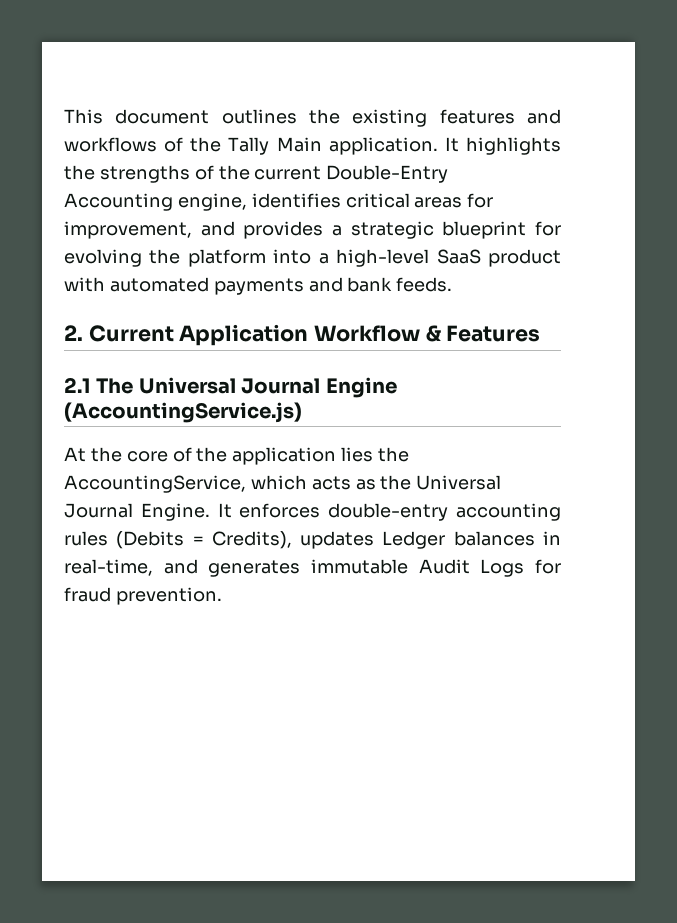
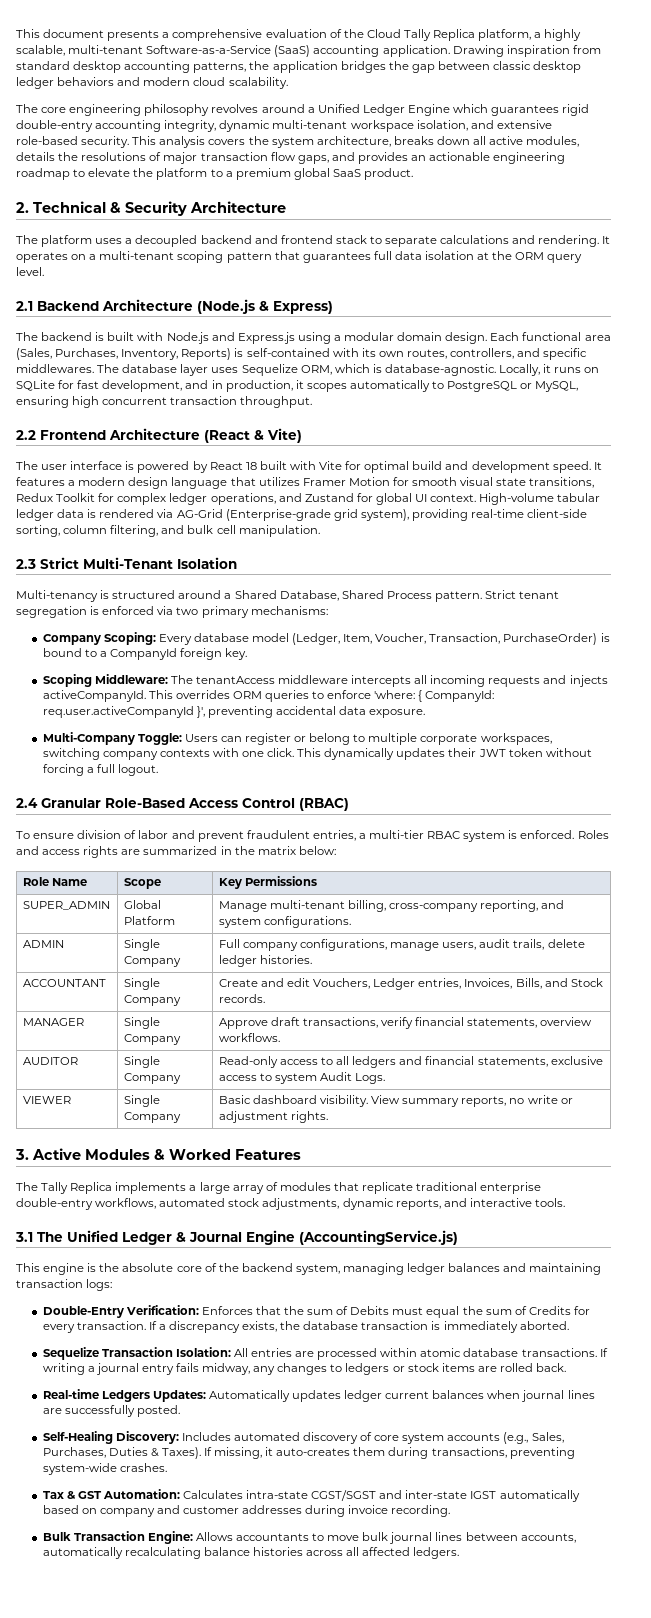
[221,109,561,127] [64,137,561,155] [64,165,449,183] [64,193,494,211] [64,221,562,239] [64,249,562,267] [64,277,453,295] [64,324,541,346] [64,377,397,398] [64,402,302,423] [64,447,410,465] [64,475,502,493] [64,503,561,521] [64,531,561,549] [64,559,562,577] [64,587,222,605] outlines the existing features and workflows of the Tally Main application. It highlights the strengths of the current Double-Entry Accounting engine, identifies critical areas for improvement, and provides a strategic blueprint for evolving the platform into a high-level SaaS product with automated payments and bank feeds. // 2. Current Application Workflow & Features // 2.1 The Universal Journal Engine (AccountingService.js) // At the core of the application lies the AccountingService, which acts as the Universal Journal Engine. It enforces double-entry accounting rules (Debits = Credits), updates Ledger balances in real-time, and generates immutable Audit Logs for fraud prevention. -> [107,29,582,41] [16,45,601,57] [16,61,582,73] [16,77,288,89] [16,104,590,116] [16,120,552,132] [16,136,580,148] [16,152,566,164] [16,168,414,180] [16,201,286,216] [16,235,611,247] [16,251,583,263] [16,267,44,276] [16,299,333,314] [16,332,611,344] [16,348,588,360] [16,364,600,376] [16,380,579,392] [16,396,313,408] [16,428,302,443] [16,461,602,473] [16,477,595,489] [16,493,601,505] [16,509,588,521] [16,525,320,537] [16,557,237,569] [16,590,560,602] [16,606,328,618] [42,632,610,645] [42,648,248,660] [42,674,608,687] [42,690,495,702] [42,706,426,718] [42,732,552,745] [42,748,592,760] [42,764,158,776] [16,798,349,811] [16,830,609,842] [16,846,336,858] [22,877,87,886] [123,878,161,889] [218,876,317,889] [22,901,110,910] [123,900,161,909] [123,916,175,925] [218,900,565,912] [218,916,351,928] [22,940,64,948] [123,939,160,951] [123,956,181,967] [218,939,585,951] [218,955,312,967] [22,979,106,987] [123,978,160,990] [123,995,181,1006] [218,978,603,990] [218,994,265,1003] [22,1018,84,1026] [123,1017,160,1029] [123,1034,181,1045] [218,1017,593,1029] [218,1033,280,1042] [22,1057,78,1065] [123,1056,160,1068] [123,1073,181,1084] [218,1056,603,1068] [218,1072,386,1084] [22,1096,71,1104] [123,1095,160,1107] [123,1112,181,1123] [218,1095,573,1107] [218,1111,328,1123] [15,1148,301,1160] [16,1182,542,1194] [16,1198,565,1210] [15,1230,458,1245] [16,1263,602,1275] [16,1279,113,1291] [42,1305,590,1318] [42,1321,569,1333] [42,1347,608,1360] [42,1363,567,1375] [42,1389,595,1402] [42,1405,180,1417] [42,1431,564,1444] [42,1447,575,1459] [42,1463,167,1475] [42,1489,580,1502] [42,1505,451,1517] [42,1531,576,1544] [42,1547,460,1559] presents a comprehensive evaluation of the Cloud Tally Replica platform, a highly scalable, multi-tenant Software-as-a-Service (SaaS) accounting application. Drawing inspiration from standard desktop accounting patterns, the application bridges the gap between classic desktop ledger behaviors and modern cloud scalability. // The core engineering philosophy revolves around a Unified Ledger Engine which guarantees rigid double-entry accounting integrity, dynamic multi-tenant workspace isolation, and extensive role-based security. This analysis covers the system architecture, breaks down all active modules, details the resolutions of major transaction flow gaps, and provides an actionable engineering roadmap to elevate the platform to a premium global SaaS product. // 2. Technical & Security Architecture // The platform uses a decoupled backend and frontend stack to separate calculations and rendering. It operates on a multi-tenant scoping pattern that guarantees full data isolation at the ORM query level. // 2.1 Backend Architecture (Node.js & Express) // The backend is built with Node.js and Express.js using a modular domain design. Each functional area (Sales, Purchases, Inventory, Reports) is self-contained with its own routes, controllers, and specific middlewares. The database layer uses Sequelize ORM, which is database-agnostic. Locally, it runs on SQLite for fast development, and in production, it scopes automatically to PostgreSQL or MySQL, ensuring high concurrent transaction throughput. // 2.2 Frontend Architecture (React & Vite) // The user interface is powered by React 18 built with Vite for optimal build and development speed. It features a modern design language that utilizes Framer Motion for smooth visual state transitions, Redux Toolkit for complex ledger operations, and Zustand for global UI context. High-volume tabular ledger data is rendered via AG-Grid (Enterprise-grade grid system), providing real-time client-side sorting, column filtering, and bulk cell manipulation. // 2.3 Strict Multi-Tenant Isolation // Multi-tenancy is structured around a Shared Database, Shared Process pattern. Strict tenant segregation is enforced via two primary mechanisms: // Company Scoping: Every database model (Ledger, Item, Voucher, Transaction, PurchaseOrder) is bound to a CompanyId foreign key. // Scoping Middleware: The tenantAccess middleware intercepts all incoming requests and injects activeCompanyId. This overrides ORM queries to enforce 'where: { CompanyId: req.user.activeCompanyId }', preventing accidental data exposure. // Multi-Company Toggle: Users can register or belong to multiple corporate workspaces, switching company contexts with one click. This dynamically updates their JWT token without forcing a full logout. // 2.4 Granular Role-Based Access Control (RBAC) // To ensure division of labor and prevent fraudulent entries, a multi-tier RBAC system is enforced. Roles and access rights are summarized in the matrix below: // Role Name | Scope | Key Permissions // SUPER_ADMIN | Global Platform | Manage multi-tenant billing, cross-company reporting, and system configurations. // ADMIN | Single Company | Full company configurations, manage users, audit trails, delete ledger histories. // ACCOUNTANT | Single Company | Create and edit Vouchers, Ledger entries, Invoices, Bills, and Stock records. // MANAGER | Single Company | Approve draft transactions, verify financial statements, overview workflows. // AUDITOR | Single Company | Read-only access to all ledgers and financial statements, exclusive access to system Audit Logs. // VIEWER | Single Company | Basic dashboard visibility. View summary reports, no write or adjustment rights. // 3. Active Modules & Worked Features // The Tally Replica implements a large array of modules that replicate traditional enterprise double-entry workflows, automated stock adjustments, dynamic reports, and interactive tools. // 3.1 The Unified Ledger & Journal Engine (AccountingService.js) // This engine is the absolute core of the backend system, managing ledger balances and maintaining transaction logs: // Double-Entry Verification: Enforces that the sum of Debits must equal the sum of Credits for every transaction. If a discrepancy exists, the database transaction is immediately aborted. // Sequelize Transaction Isolation: All entries are processed within atomic database transactions. If writing a journal entry fails midway, any changes to ledgers or stock items are rolled back. // Real-time Ledgers Updates: Automatically updates ledger current balances when journal lines are successfully posted. // Self-Healing Discovery: Includes automated discovery of core system accounts (e.g., Sales, Purchases, Duties & Taxes). If missing, it auto-creates them during transactions, preventing system-wide crashes. // Tax & GST Automation: Calculates intra-state CGST/SGST and inter-state IGST automatically based on company and customer addresses during invoice recording. // Bulk Transaction Engine: Allows accountants to move bulk journal lines between accounts, automatically recalculating balance histories across all affected ledgers.

